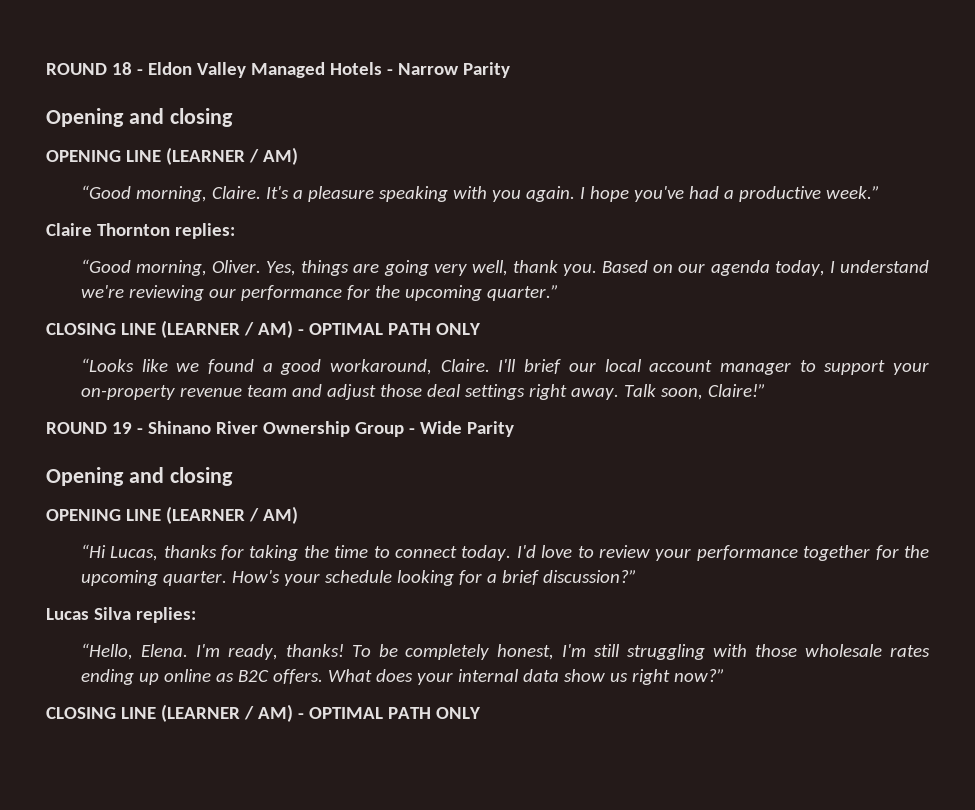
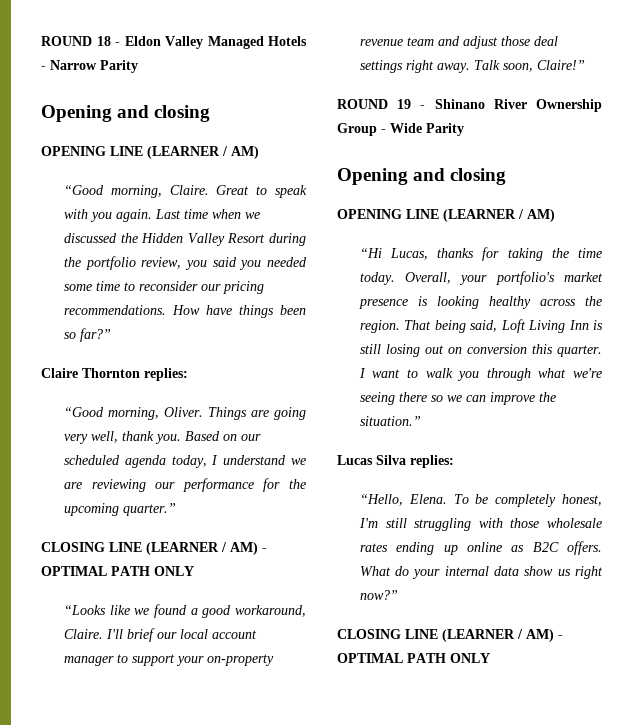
[265,186,880,202] It's a pleasure speaking with you again. I hope you've had a productive week.” -> [216,185,307,198] [63,209,260,222] [63,233,306,246] [63,256,307,270] [63,281,264,294] [63,305,306,318] [63,328,111,342] Great to speak with you again. Last time when we discussed the Hidden Valley Resort during the portfolio review, you said you needed some time to reconsider our pricing recommendations. How have things been so far?”
[266,260,350,276] Yes, things -> [207,407,247,420] Things
(706, 268) none -> [63,455,120,465] scheduled
[80,285,124,298] we're -> [291,458,306,465] [63,482,82,489] we are
[373,545,930,561] [80,570,637,586] to connect today. I'd love to review your performance together for the upcoming quarter. How's your schedule looking for a brief discussion?” -> [359,271,603,285] [358,296,602,309] [359,319,603,333] [359,344,602,357] [358,368,602,381] [359,392,556,405] [359,416,421,426] today. Overall, your portfolio's market presence is looking healthy across the region. That being said, Loft Living Inn is still losing out on conversion this quarter. I want to walk you through what we're seeing there so we can improve the situation.”
[195,644,344,660] I'm ready, thanks! -> (447, 499) none
[375,669,413,682] does -> [395,566,410,576] do

